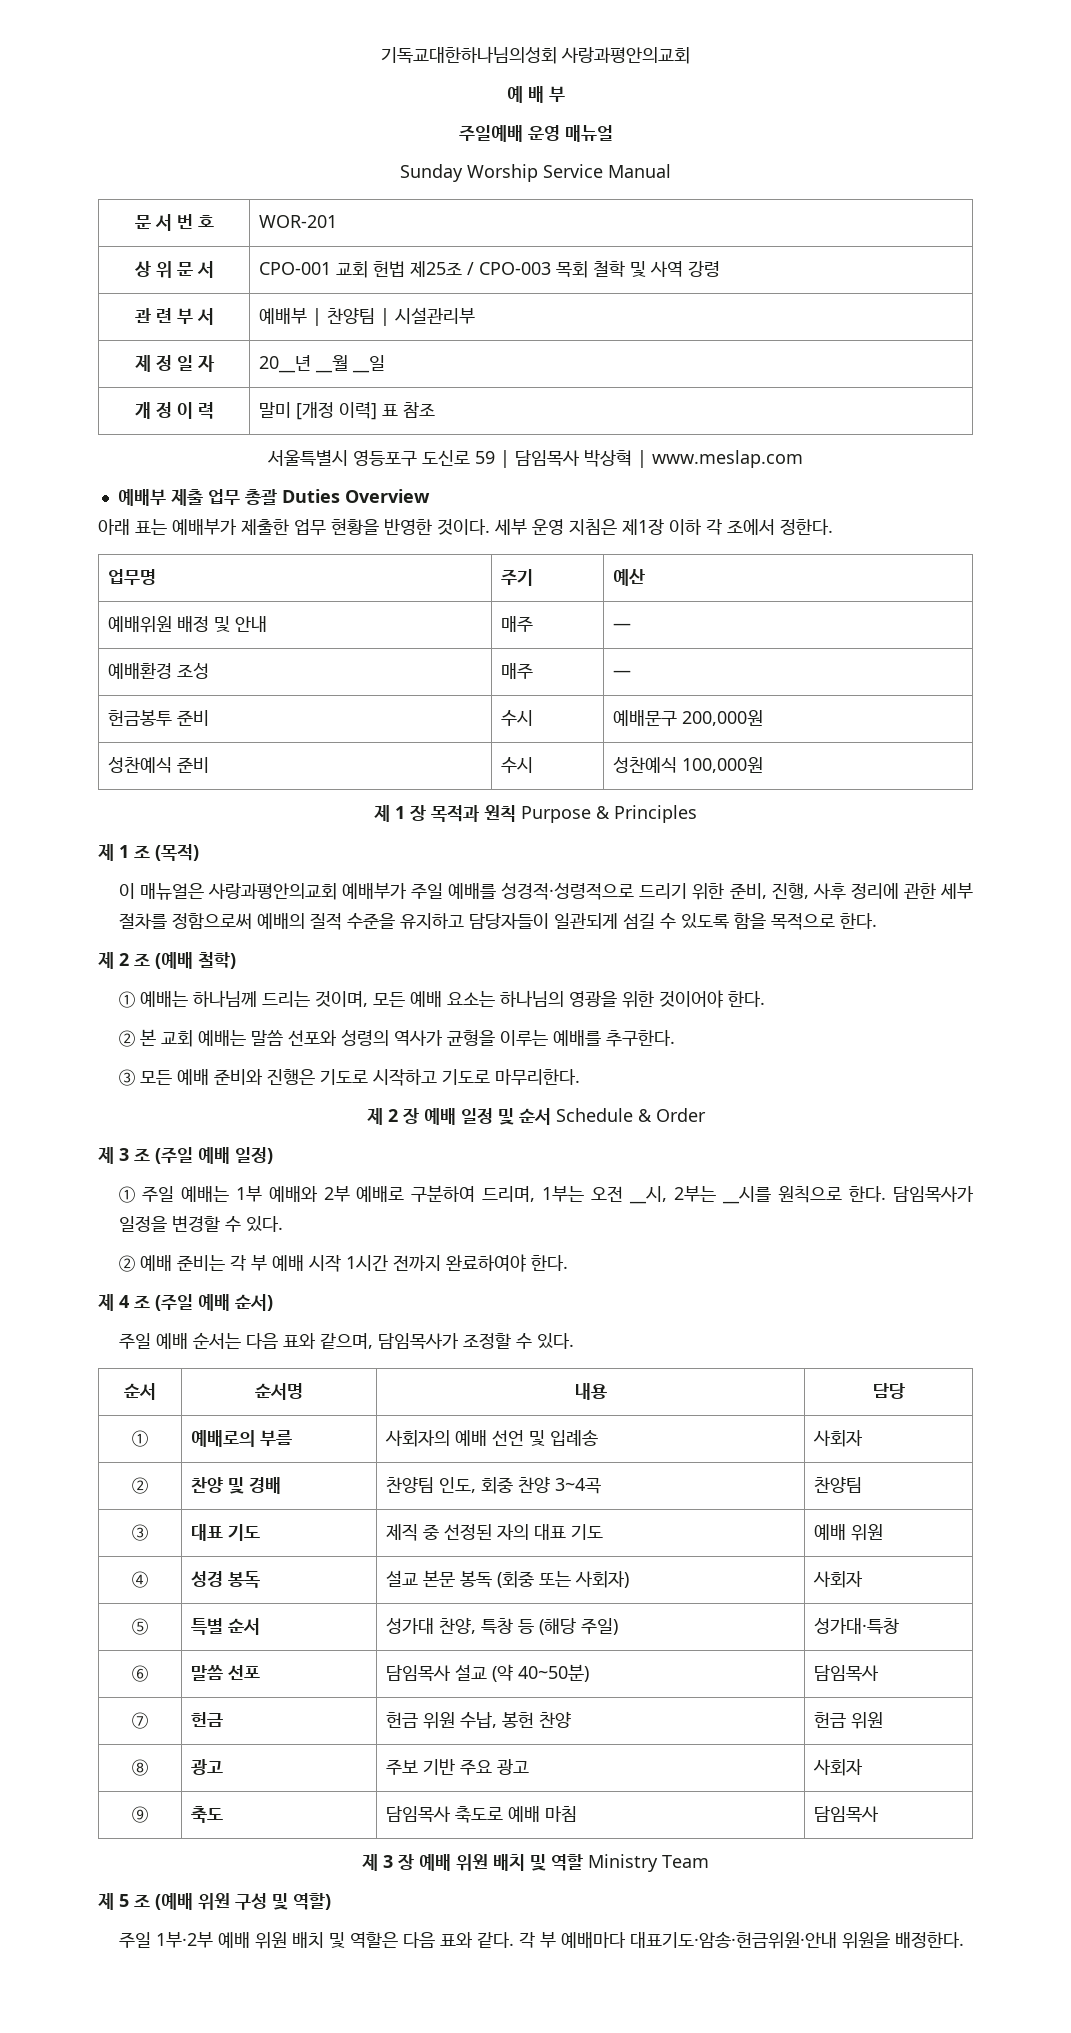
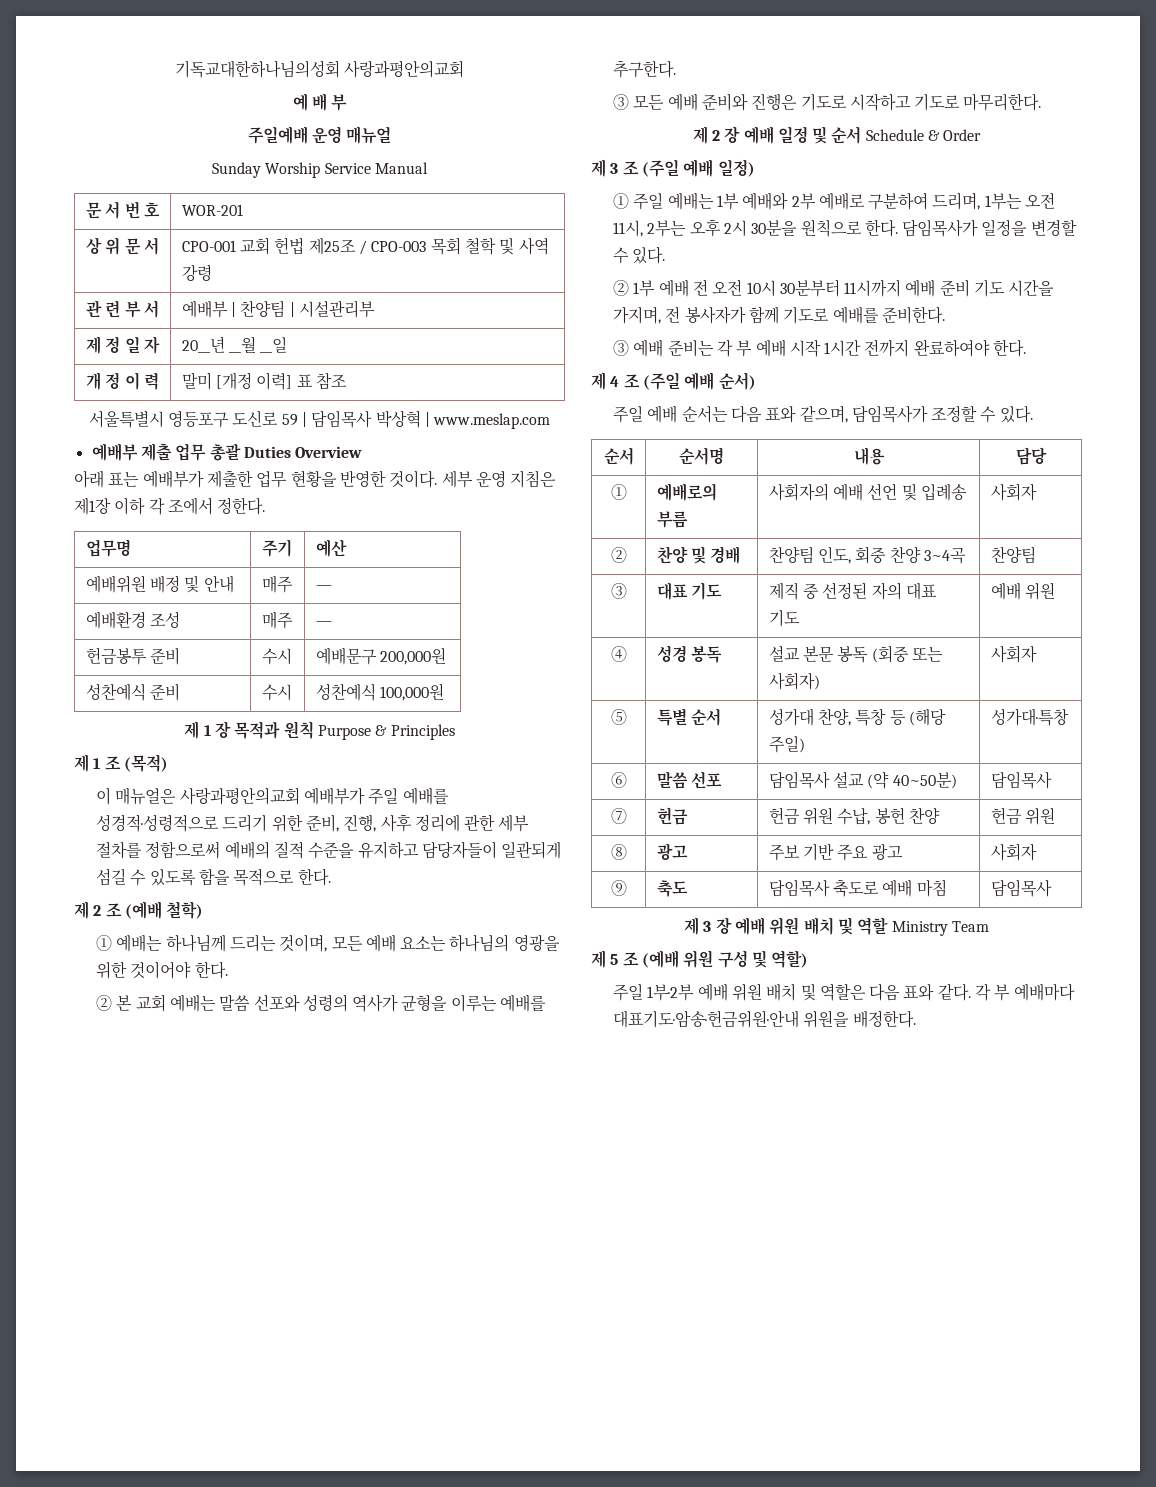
[629,1186,772,1204] __시, 2부는 __시를 -> [612,219,798,237] 11시, 2부는 오후 2시 30분을
(135, 1263) none -> [633,279,1055,297] [612,306,945,324] [612,340,629,356] 1부 예배 전 오전 10시 30분부터 11시까지 예배 준비 기도 시간을 가지며, 전 봉사자가 함께 기도로 예배를 준비한다. // ③

